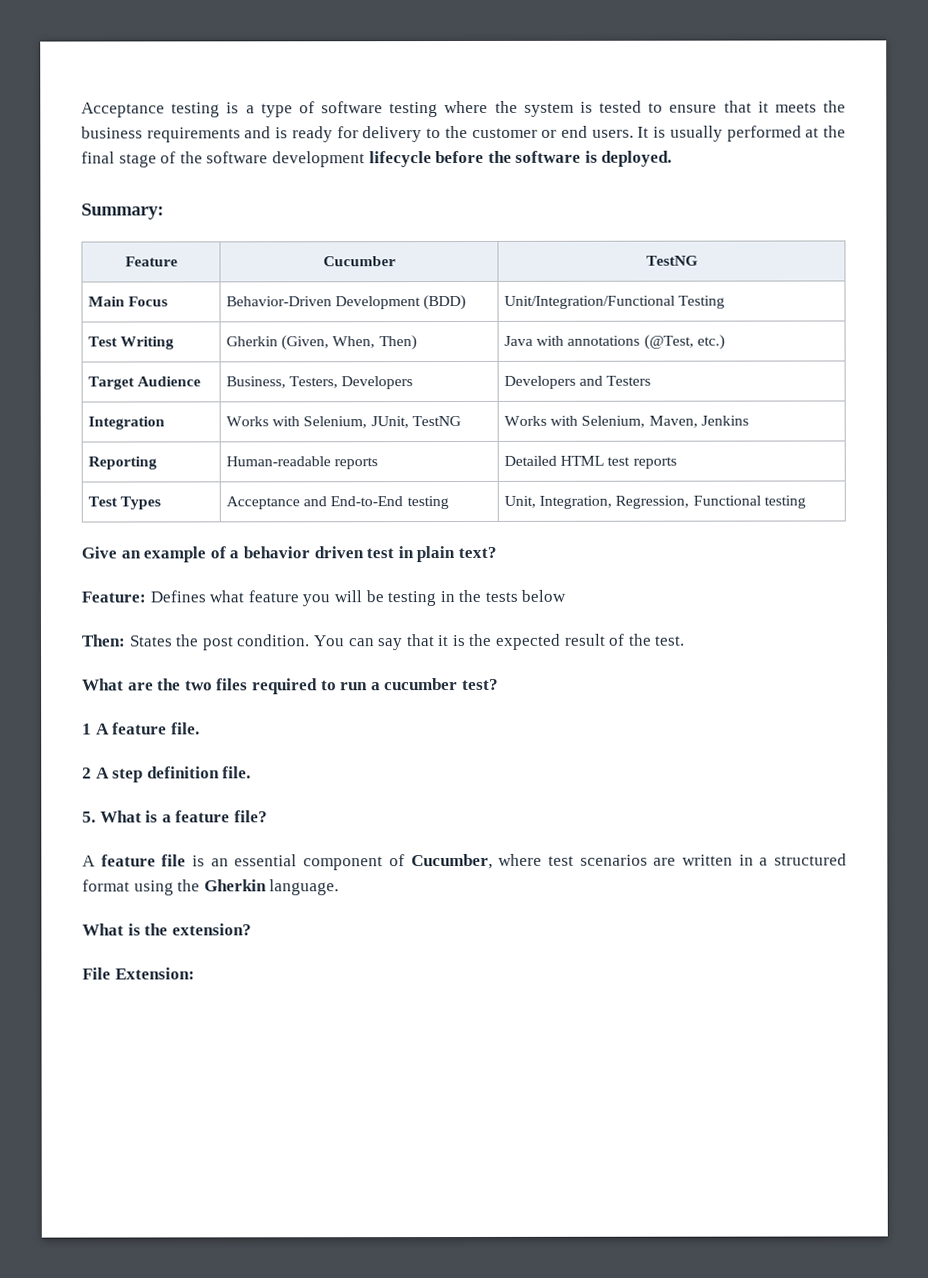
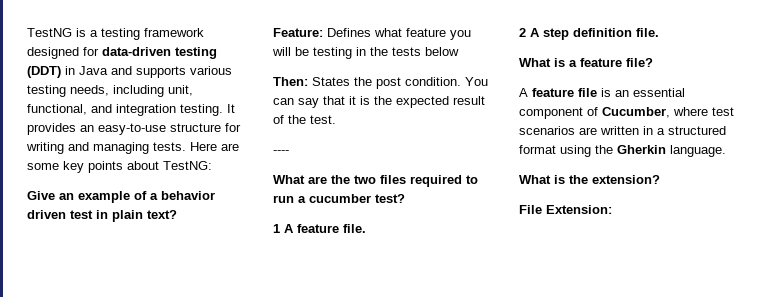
[81,100,846,118] [81,125,846,143] [81,150,673,168] [81,203,164,220] [124,256,178,267] [322,256,396,267] [645,255,698,266] [88,296,169,307] [226,294,467,311] [504,295,726,309] [88,336,175,350] [226,335,417,351] [504,334,725,350] [88,376,202,390] [226,376,414,390] [504,375,652,389] [88,416,166,430] [226,416,461,429] [504,415,749,428] [88,456,158,470] [226,456,379,470] [504,455,677,469] [88,496,162,510] [226,496,449,510] [504,495,806,509] Acceptance testing is a type of software testing where the system is tested to ensure that it meets the business requirements and is ready for delivery to the customer or end users. It is usually performed at the final stage of the software development lifecycle before the software is deployed. // Summary: // Feature | Cucumber | TestNG // Main Focus | Behavior-Driven Development (BDD) | Unit/Integration/Functional Testing // Test Writing | Gherkin (Given, When, Then) | Java with annotations (@Test, etc.) // Target Audience | Business, Testers, Developers | Developers and Testers // Integration | Works with Selenium, JUnit, TestNG | Works with Selenium, Maven, Jenkins // Reporting | Human-readable reports | Detailed HTML test reports // Test Types | Acceptance and End-to-End testing | Unit, Integration, Regression, Functional testing -> [27,28,204,40] [27,47,217,59] [27,66,232,78] [27,85,193,97] [27,104,235,116] [27,123,241,135] [26,142,239,154] [27,161,212,173] TestNG is a testing framework designed for data-driven testing (DDT) in Java and supports various testing needs, including unit, functional, and integration testing. It provides an easy-to-use structure for writing and managing tests. Here are some key points about TestNG:
(686, 640) none -> [273,150,289,154] // ----
[82,811,96,823] 5. -> (659, 32) none

